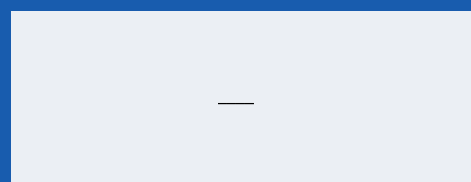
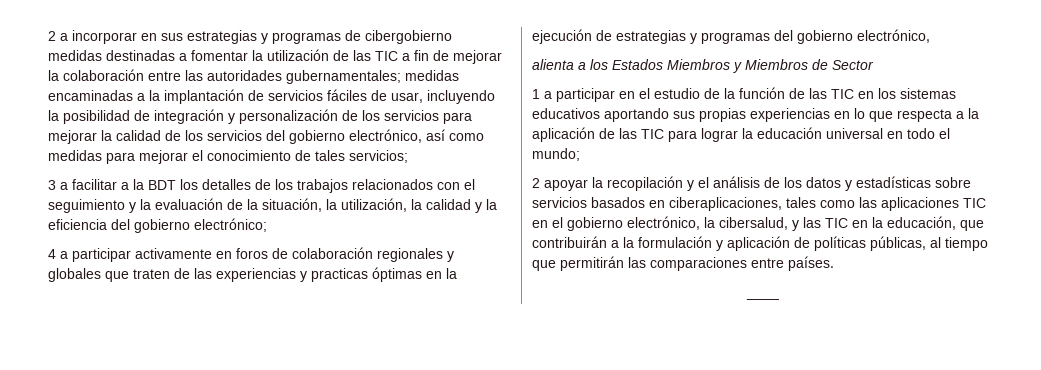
(217, 103) none -> [48,30,452,44] [48,49,502,64] [48,69,459,84] [48,89,495,104] [48,109,472,124] [48,129,484,144] [48,150,408,164] [48,179,475,193] [48,198,497,213] [48,218,267,233] [48,247,454,262] [48,267,457,282] [532,29,930,44] [532,59,874,73] [532,87,956,102] [532,108,979,122] [532,127,950,142] [532,148,580,161] [532,176,971,191] [532,197,986,211] [532,216,984,231] [532,236,988,251] [532,256,834,271] 2 a incorporar en sus estrategias y programas de cibergobierno medidas destinadas a fomentar la utilización de las TIC a fin de mejorar la colaboración entre las autoridades gubernamentales; medidas encaminadas a la implantación de servicios fáciles de usar, incluyendo la posibilidad de integración y personalización de los servicios para mejorar la calidad de los servicios del gobierno electrónico, así como medidas para mejorar el conocimiento de tales servicios; // 3 a facilitar a la BDT los detalles de los trabajos relacionados con el seguimiento y la evaluación de la situación, la utilización, la calidad y la eficiencia del gobierno electrónico; // 4 a participar activamente en foros de colaboración regionales y globales que traten de las experiencias y practicas óptimas en la ejecución de estrategias y programas del gobierno electrónico, // alienta a los Estados Miembros y Miembros de Sector // 1 a participar en el estudio de la función de las TIC en los sistemas educativos aportando sus propias experiencias en lo que respecta a la aplicación de las TIC para lograr la educación universal en todo el mundo; // 2 apoyar la recopilación y el análisis de los datos y estadísticas sobre servicios basados en ciberaplicaciones, tales como las aplicaciones TIC en el gobierno electrónico, la cibersalud, y las TIC en la educación, que contribuirán a la formulación y aplicación de políticas públicas, al tiempo que permitirán las comparaciones entre países. //

